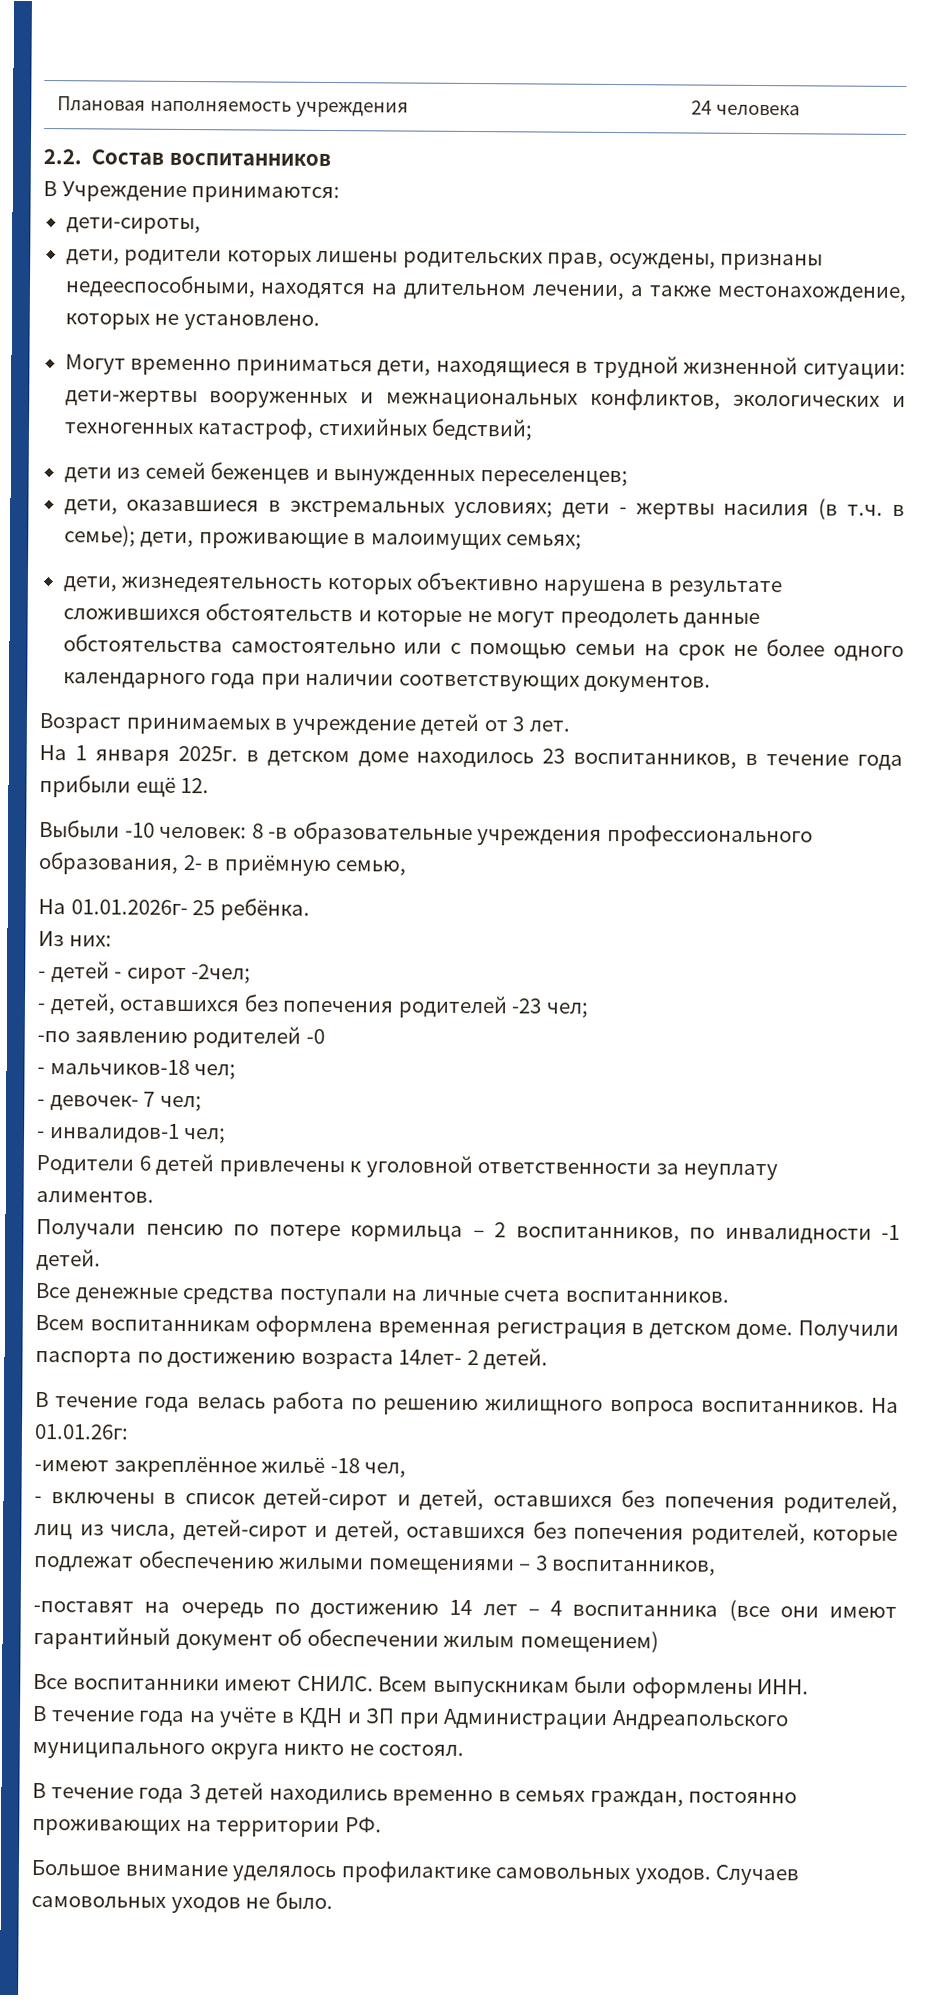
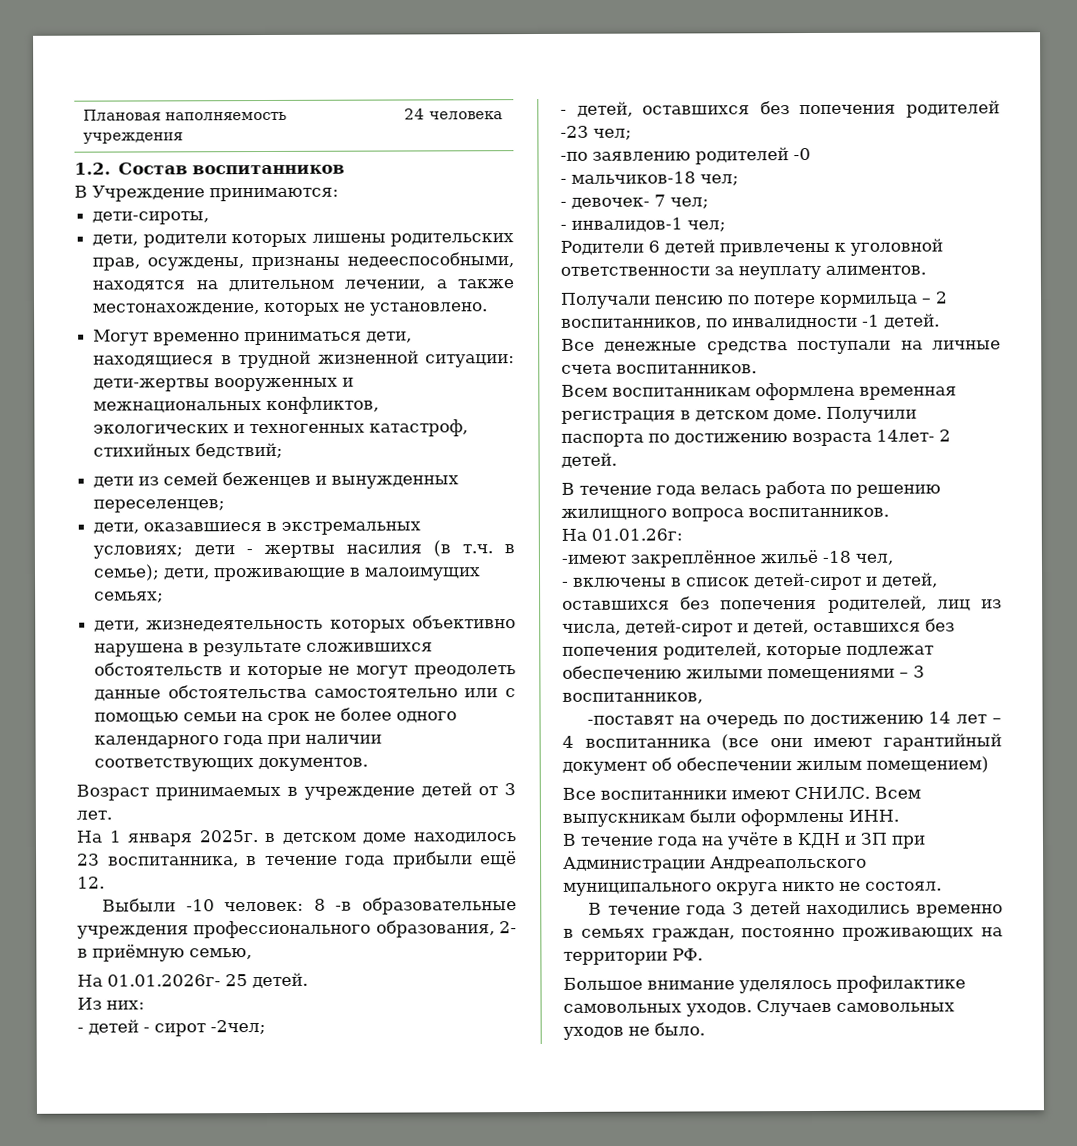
[43,149,82,165] 2.2. -> [74,162,111,175] 1.2.
[573,752,738,769] воспитанников, -> [107,856,239,868] воспитанника,
[219,898,310,921] ребёнка. -> [252,972,308,989] детей.
(865, 1406) none -> (889, 512) //

